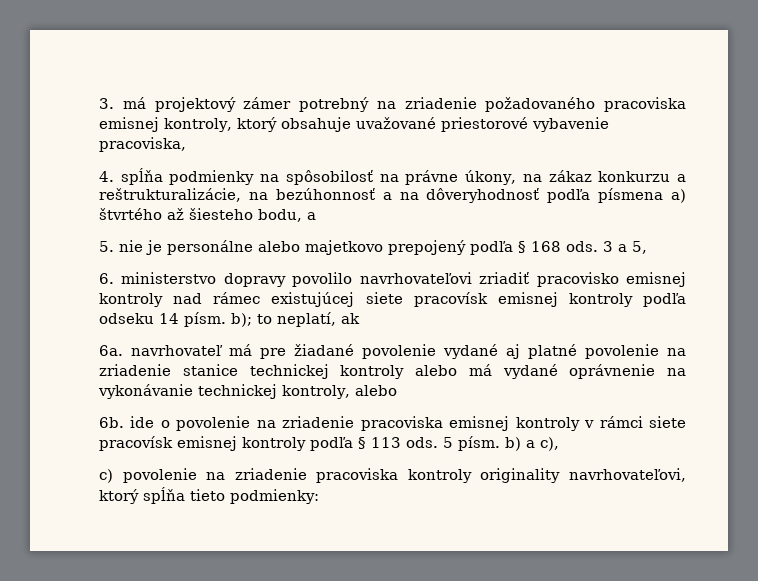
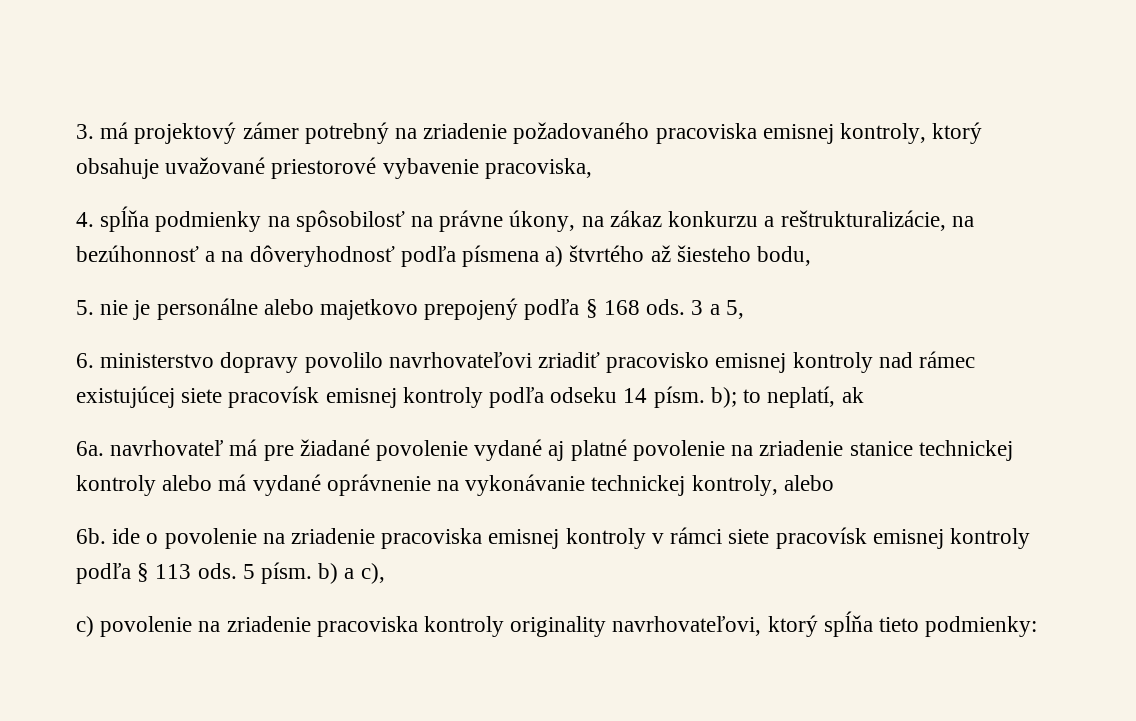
[307,212,316,220] a -> (812, 256) none

